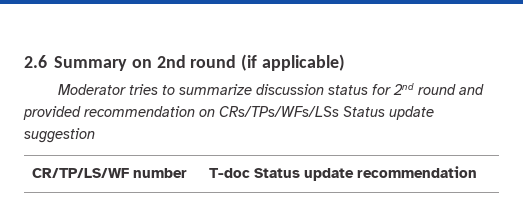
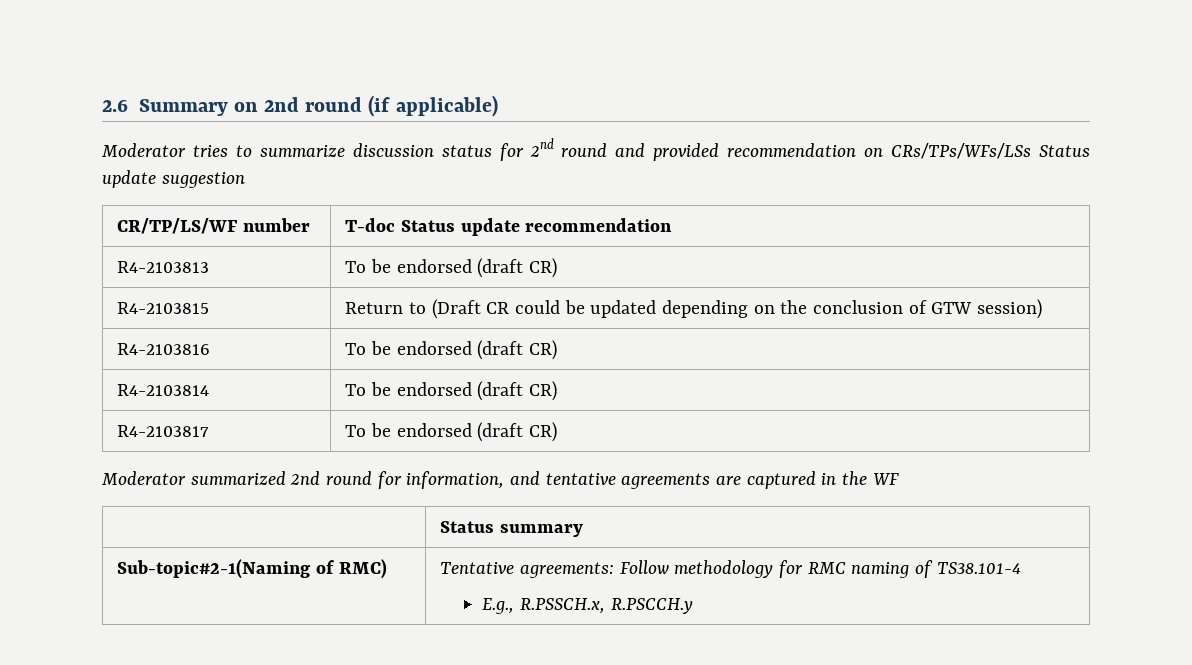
(477, 172) none -> [117,261,210,273] [345,258,557,278] [117,302,210,314] [345,299,1042,319] [117,343,211,355] [345,340,557,360] [117,384,210,396] [345,381,557,401] [117,425,210,437] [345,422,557,442] [101,471,899,489] [440,521,583,537] [117,559,387,579] [440,560,1021,578] [482,598,693,614] // R4-2103813 | To be endorsed (draft CR) // R4-2103815 | Return to (Draft CR could be updated depending on the conclusion of GTW session) // R4-2103816 | To be endorsed (draft CR) // R4-2103814 | To be endorsed (draft CR) // R4-2103817 | To be endorsed (draft CR) // Moderator summarized 2nd round for information, and tentative agreements are captured in the WF // | Status summary // Sub-topic#2-1(Naming of RMC) | Tentative agreements: Follow methodology for RMC naming of TS38.101-4 // E.g., R.PSSCH.x, R.PSCCH.y

